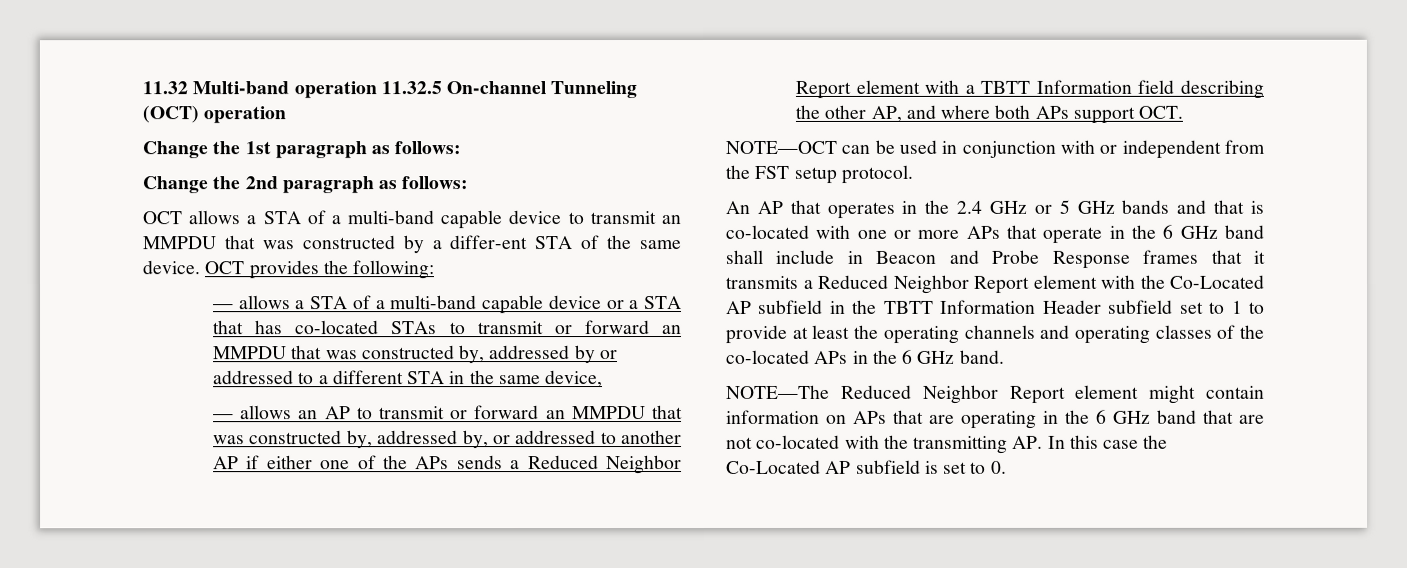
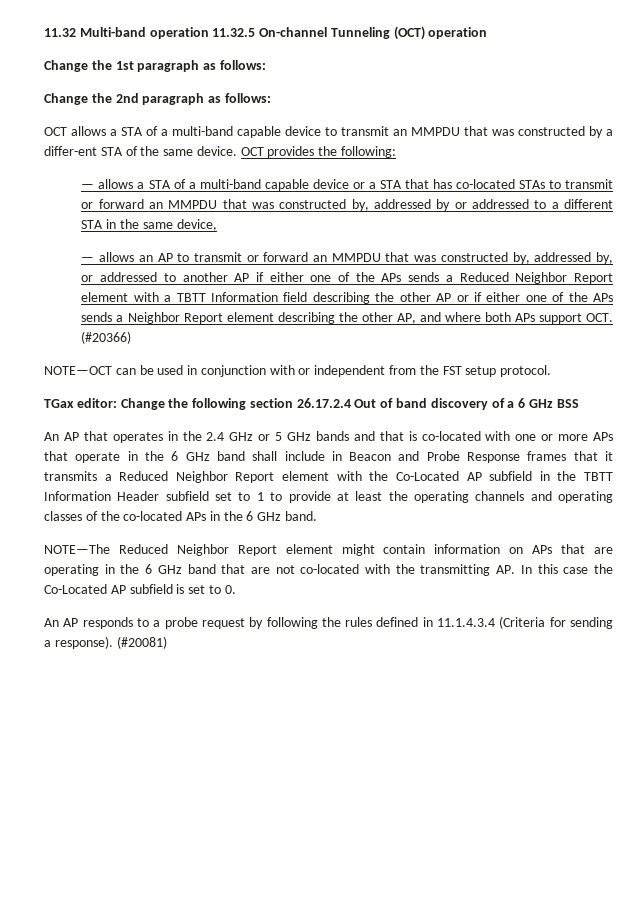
(867, 111) none -> [436,292,613,302] [81,312,393,324] AP or if either one of the APs sends a Neighbor Report element describing the other
(1184, 112) none -> [81,331,132,344] (#20366)
(913, 174) none -> [44,398,579,410] // TGax editor: Change the following section 26.17.2.4 Out of band discovery of a 6 GHz BSS
(1007, 467) none -> [44,616,613,629] [44,636,167,649] // An AP responds to a probe request by following the rules defined in 11.1.4.3.4 (Criteria for sending a response). (#20081)

